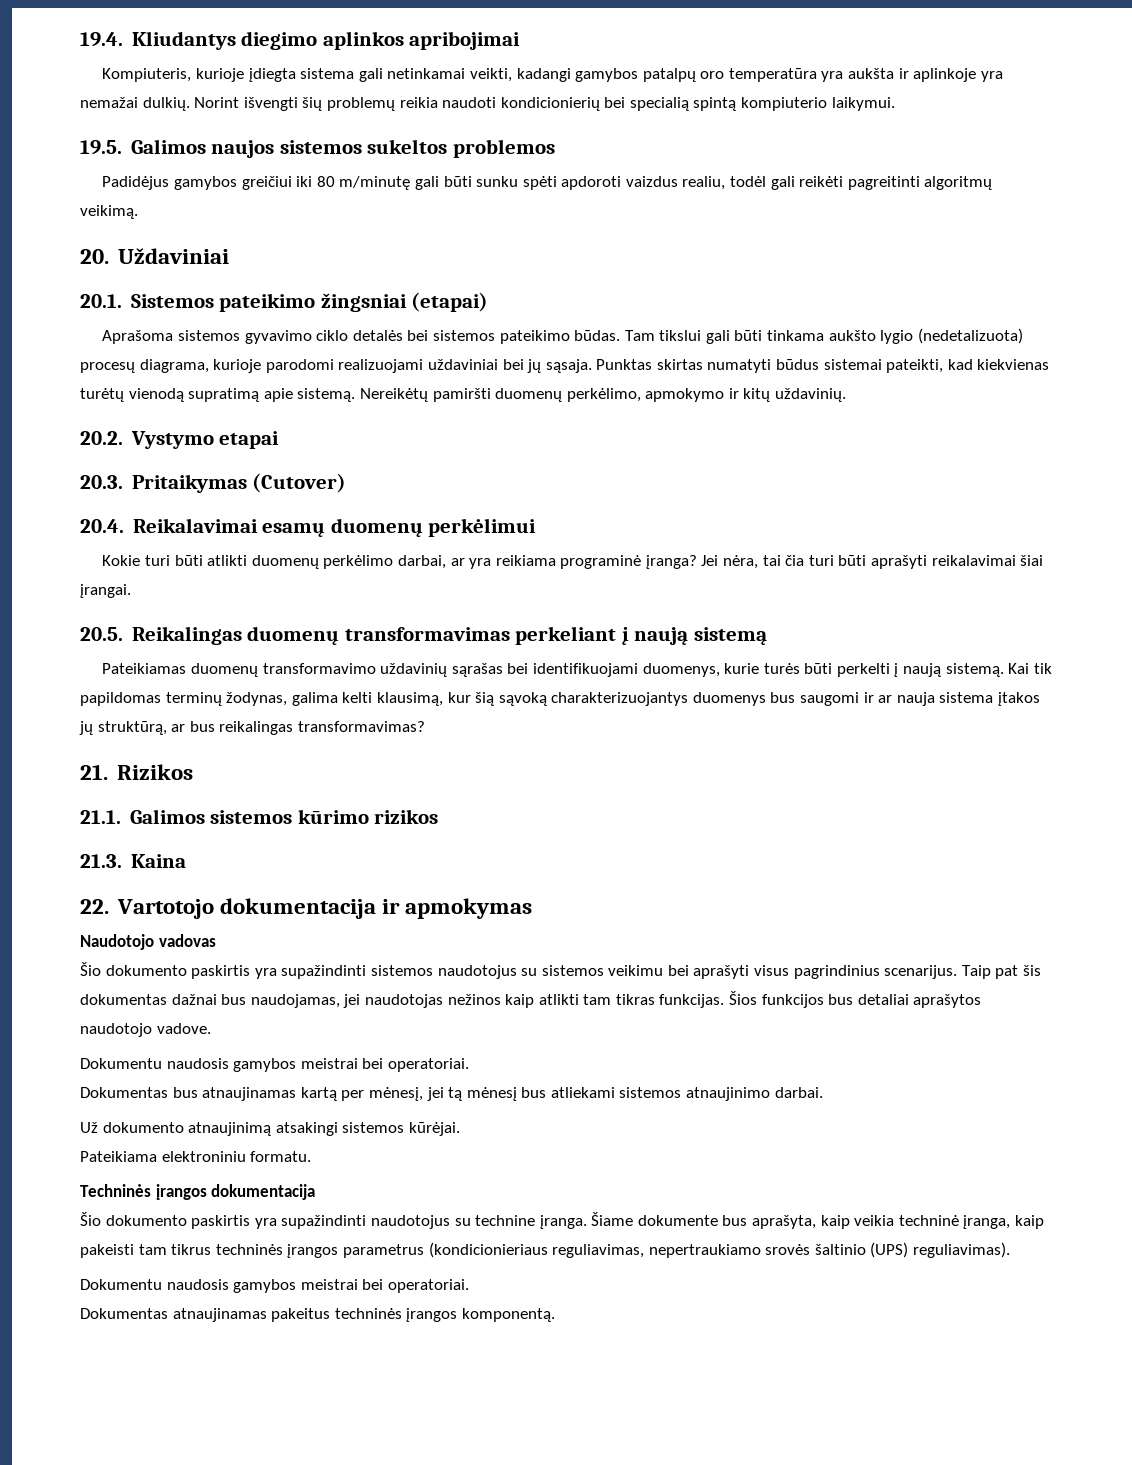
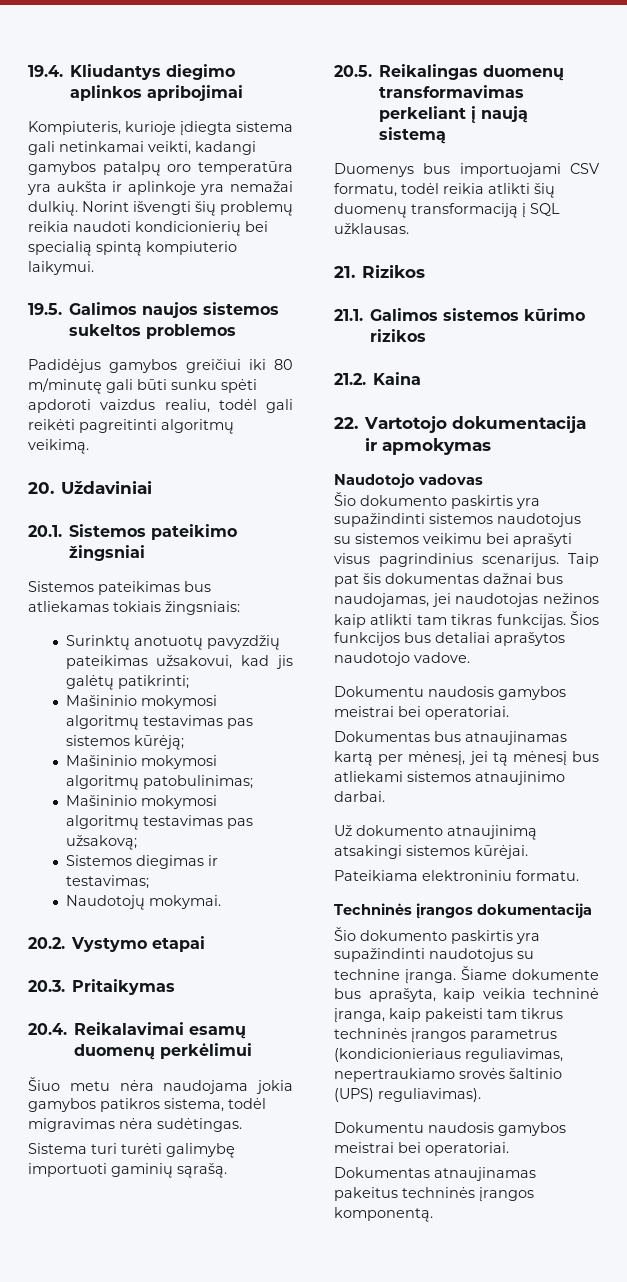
[411,292,489,312] [102,328,1023,344] [80,359,1050,373] [80,388,847,402] (etapai) // Aprašoma sistemos gyvavimo ciklo detalės bei sistemos pateikimo būdas. Tam tikslui gali būti tinkama aukšto lygio (nedetalizuota) procesų diagrama, kurioje parodomi realizuojami uždaviniai bei jų sąsaja. Punktas skirtas numatyti būdus sistemai pateikti, kad kiekvienas turėtų vienodą supratimą apie sistemą. Nereikėtų pamiršti duomenų perkėlimo, apmokymo ir kitų uždavinių. -> [28,581,211,595] [28,601,240,615] [65,635,280,650] [65,655,293,669] [65,675,189,690] [65,695,217,709] [65,715,253,730] [65,735,184,750] [65,755,217,769] [65,775,253,790] [65,795,217,809] [65,815,253,830] [65,835,137,850] [65,855,218,869] [65,875,149,889] [65,895,221,910] // Sistemos pateikimas bus atliekamas tokiais žingsniais: // Surinktų anotuotų pavyzdžių pateikimas užsakovui, kad jis galėtų patikrinti; // Mašininio mokymosi algoritmų testavimas pas sistemos kūrėją; // Mašininio mokymosi algoritmų patobulinimas; // Mašininio mokymosi algoritmų testavimas pas užsakovą; // Sistemos diegimas ir testavimas; // Naudotojų mokymai.
[252,473,347,493] (Cutover) -> (176, 987) none
[102,555,1044,569] [80,584,131,598] Kokie turi būti atlikti duomenų perkėlimo darbai, ar yra reikiama programinė įranga? Jei nėra, tai čia turi būti aprašyti reikalavimai šiai įrangai. -> [28,1077,293,1094] [28,1098,266,1112] [28,1118,242,1132] [28,1143,235,1158] [28,1163,227,1178] Šiuo metu nėra naudojama jokia gamybos patikros sistema, todėl migravimas nėra sudėtingas. // Sistema turi turėti galimybę importuoti gaminių sąrašą.
[102,663,1052,677] [80,692,1041,706] [79,721,425,735] Pateikiamas duomenų transformavimo uždavinių sąrašas bei identifikuojami duomenys, kurie turės būti perkelti į naują sistemą. Kai tik papildomas terminų žodynas, galima kelti klausimą, kur šią sąvoką charakterizuojantys duomenys bus saugomi ir ar nauja sistema įtakos jų struktūrą, ar bus reikalingas transformavimas? -> [334,163,600,177] [334,183,555,198] [334,203,560,218] [334,223,409,234] Duomenys bus importuojami CSV formatu, todėl reikia atlikti šių duomenų transformaciją į SQL užklausas.
[80,854,122,868] 21.3. -> [334,373,366,385] 21.2.

